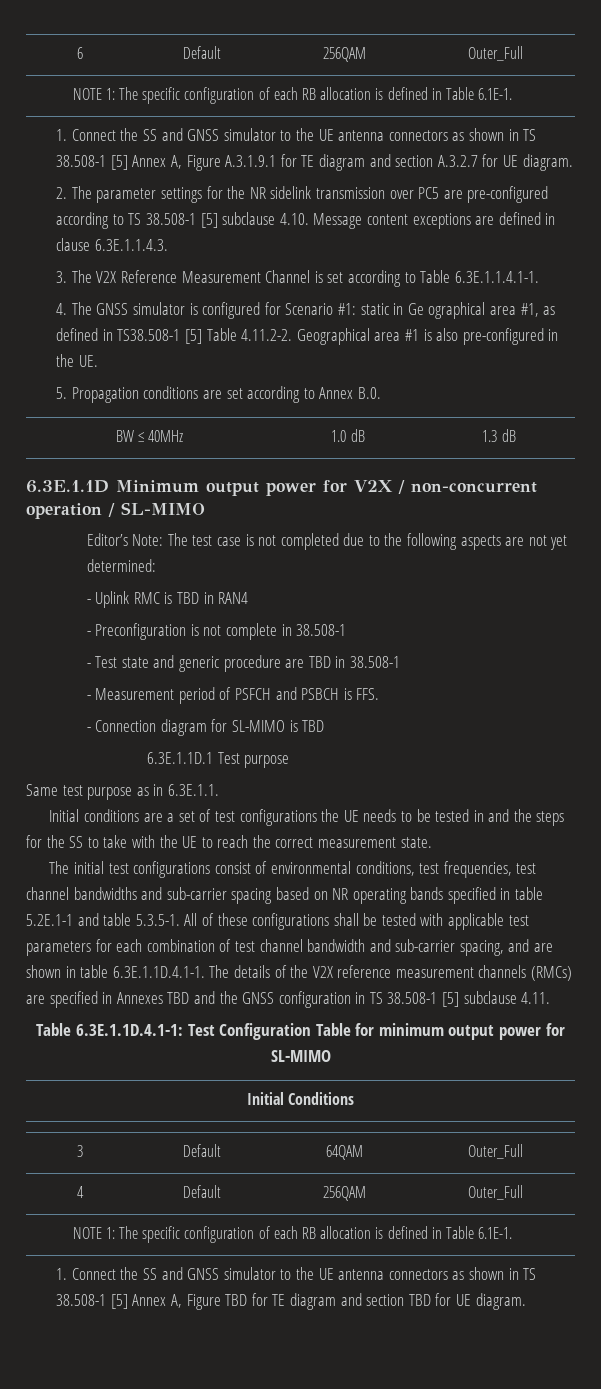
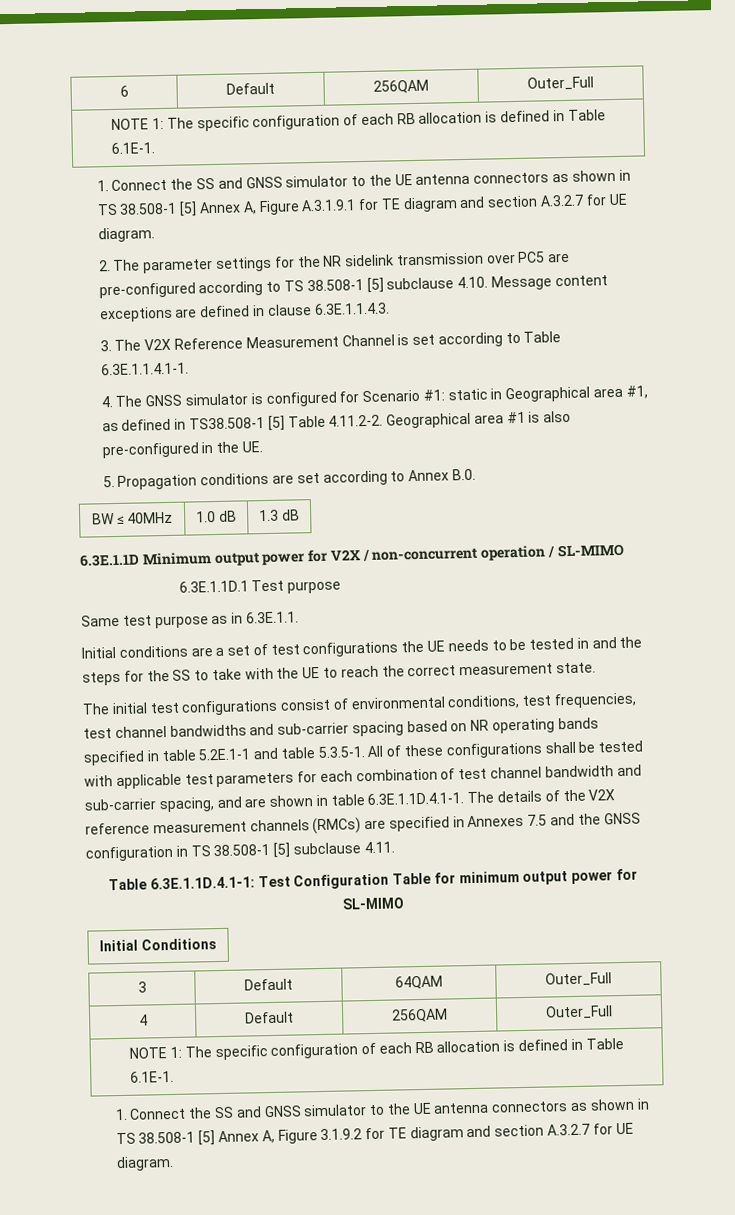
[407,302,486,319] Ge ographical -> [505,386,591,403] Geographical
[86,533,568,550] [86,559,156,572] [86,591,249,608] [86,623,347,640] [86,655,400,672] [86,687,380,704] [86,719,325,736] // Editor’s Note: The test case is not completed due to the following aspects are not yet determined: // - Uplink RMC is TBD in RAN4 // - Preconfiguration is not complete in 38.508-1 // - Test state and generic procedure are TBD in 38.508-1 // - Measurement period of PSFCH and PSBCH is FFS. // - Connection diagram for SL-MIMO is TBD -> (625, 550) none
[167,992,190,1004] TBD -> [527,814,548,826] 7.5
[225,1293,431,1310] TBD for TE diagram and section TBD -> [320,1123,591,1142] 3.1.9.2 for TE diagram and section A.3.2.7

